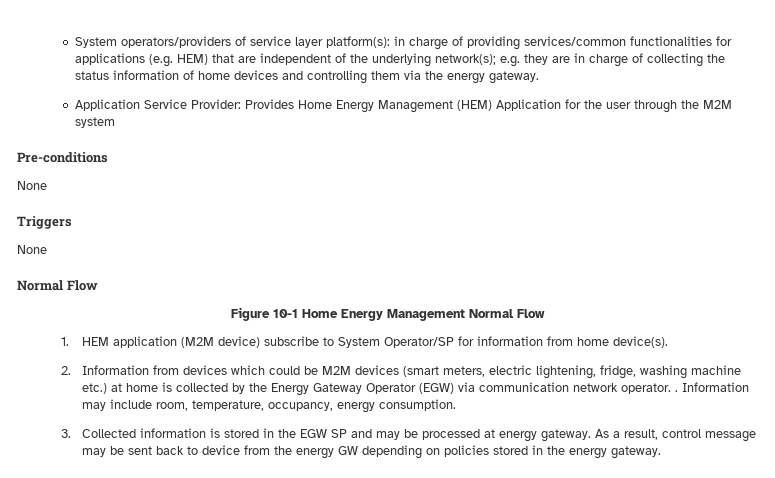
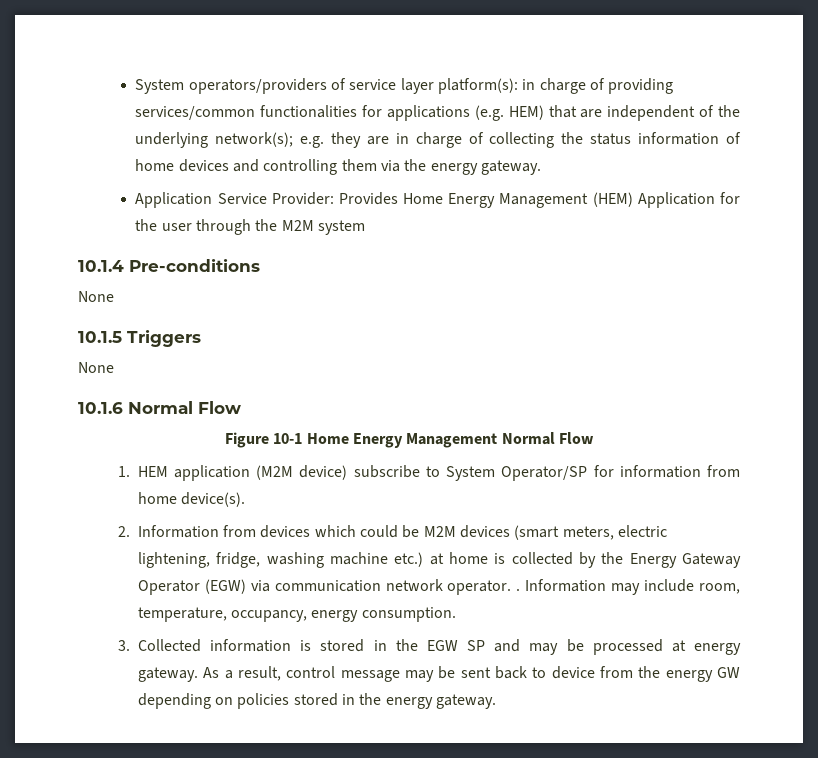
(115, 122) none -> [78,260,124,272] 10.1.4
(47, 185) none -> [78,331,122,343] 10.1.5
(47, 249) none -> [78,402,123,414] 10.1.6

